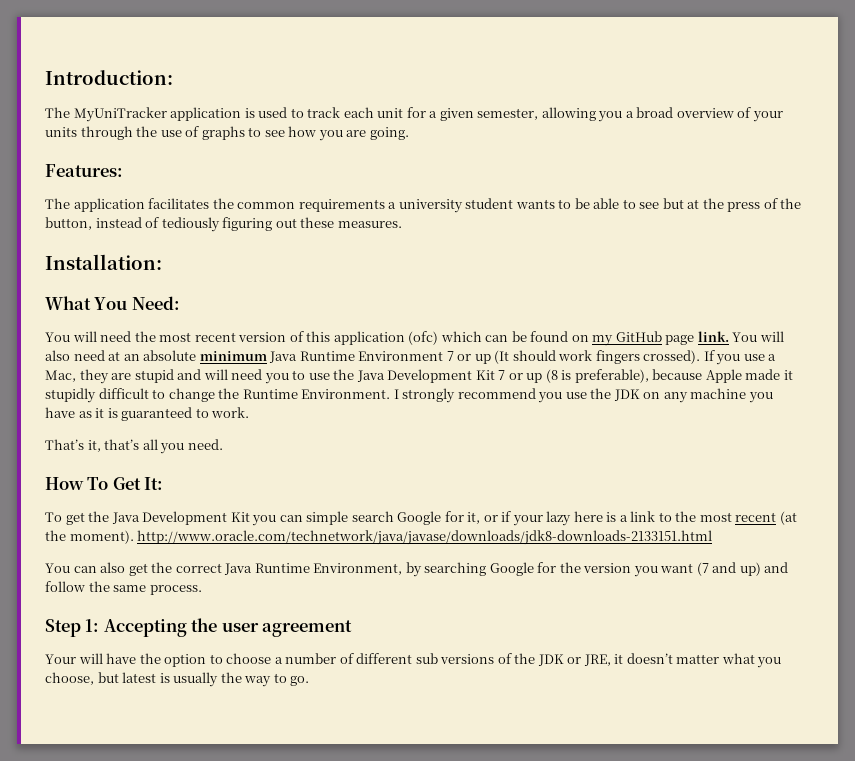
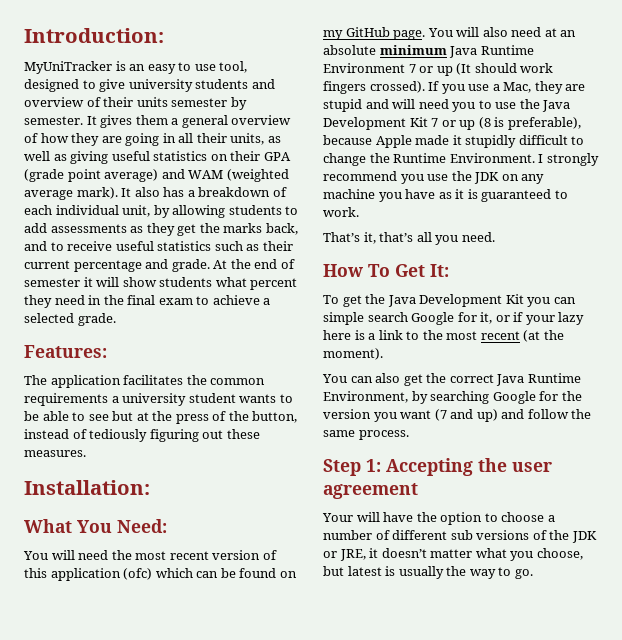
[45,107,783,122] [45,126,409,141] The MyUniTracker application is used to track each unit for a given semester, allowing you a broad overview of your units through the use of graphs to see how you are going. -> [24,61,248,74] [24,79,275,92] [24,97,247,110] [24,115,292,128] [24,133,281,146] [24,151,291,164] [24,169,289,182] [24,187,287,200] [24,205,299,218] [24,223,298,236] [24,241,293,251] [24,259,295,272] [24,277,298,290] [24,295,271,308] [24,313,116,326] MyUniTracker is an easy to use tool, designed to give university students and overview of their units semester by semester. It gives them a general overview of how they are going in all their units, as well as giving useful statistics on their GPA (grade point average) and WAM (weighted average mark). It also has a breakdown of each individual unit, by allowing students to add assessments as they get the marks back, and to receive useful statistics such as their current percentage and grade. At the end of semester it will show students what percent they need in the final exam to achieve a selected grade.
[665,331,729,345] page link. -> [393,30,426,40] page.
[137,530,713,545] http://www.oracle.com/technetwork/java/javase/downloads/jdk8-downloads-2133151.html -> (383, 354) none

